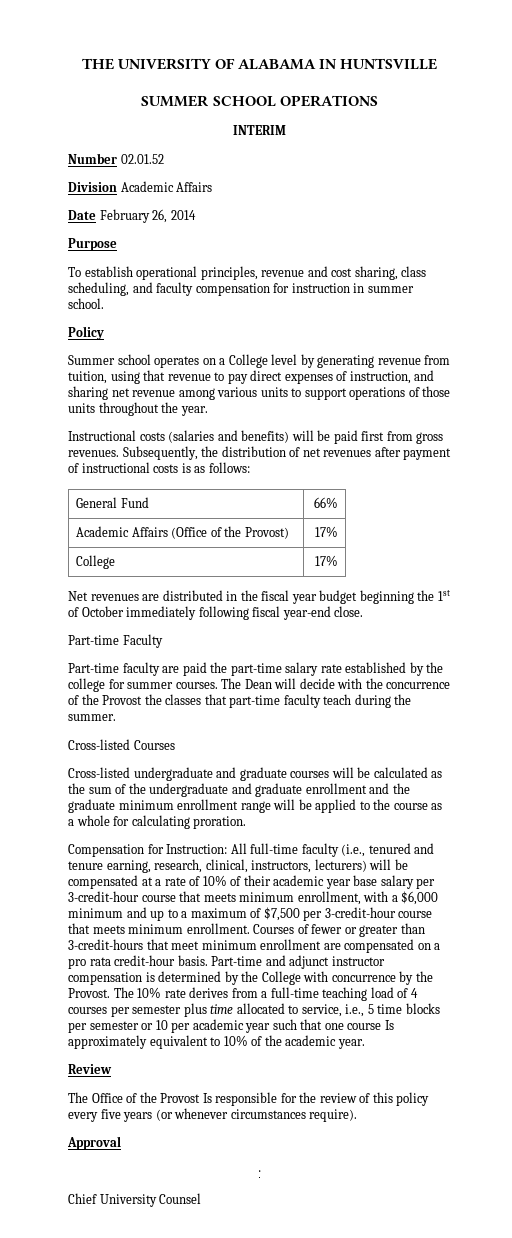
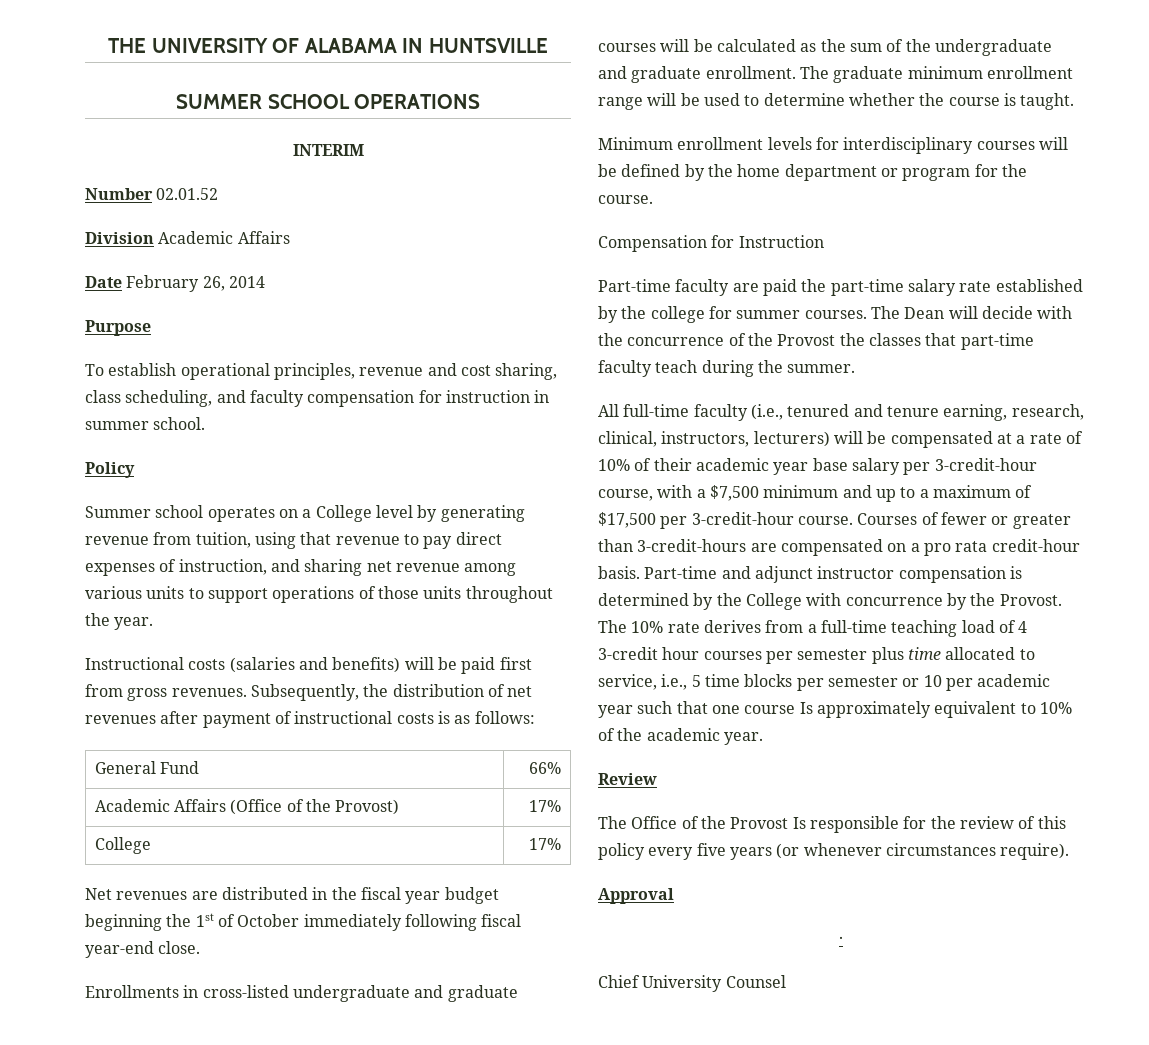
[68,634,163,648] Part-time Faculty -> [85,985,518,1002] [598,39,1052,56] [598,66,1073,83] [598,93,1075,110] [598,137,1068,154] [598,164,1027,181] [598,195,653,204] [598,235,824,252] Enrollments in cross-listed undergraduate and graduate courses will be calculated as the sum of the undergraduate and graduate enrollment. The graduate minimum enrollment range will be used to determine whether the course is taught. // Minimum enrollment levels for interdisciplinary courses will be defined by the home department or program for the course. // Compensation for Instruction
[68,739,175,750] [68,767,443,781] [68,783,410,797] [68,799,443,813] [68,815,247,829] [68,844,228,857] Cross-listed Courses // Cross-listed undergraduate and graduate courses will be calculated as the sum of the undergraduate and graduate enrollment and the graduate minimum enrollment range will be applied to the course as a whole for calculating proration. // Compensation for Instruction: -> (856, 368) none
[141,891,361,905] course that meets minimum enrollment, -> [598,489,653,501] course,
[401,891,439,905] $6,000 -> [709,485,759,501] $7,500
[263,907,433,921] [68,923,250,934] $7,500 per 3-credit-hour course that meets minimum enrollment. -> [598,512,853,529] $17,500 per 3-credit-hour course.
[146,939,322,950] that meet minimum enrollment -> (747, 545) none
(418, 993) none -> [598,647,700,660] 3-credit hour

